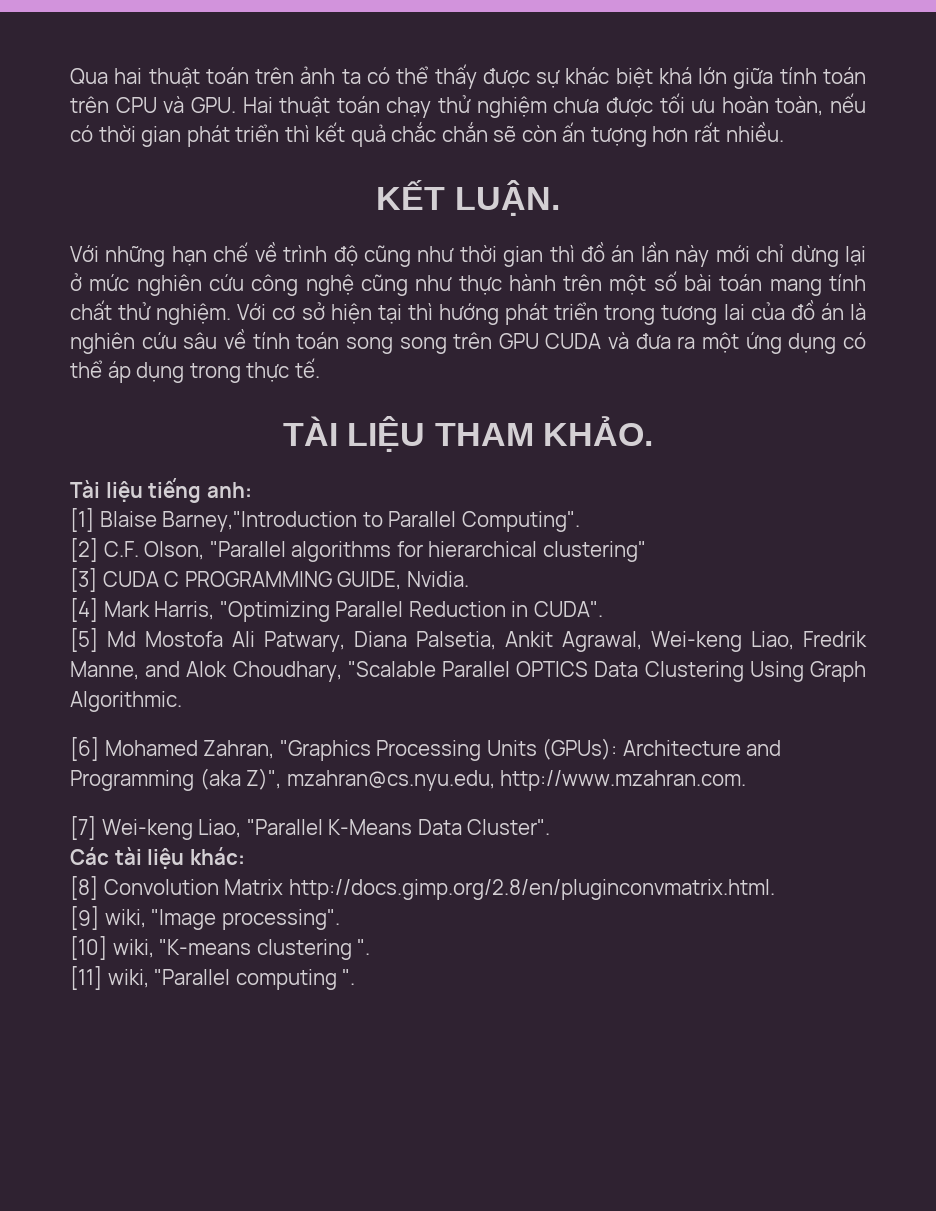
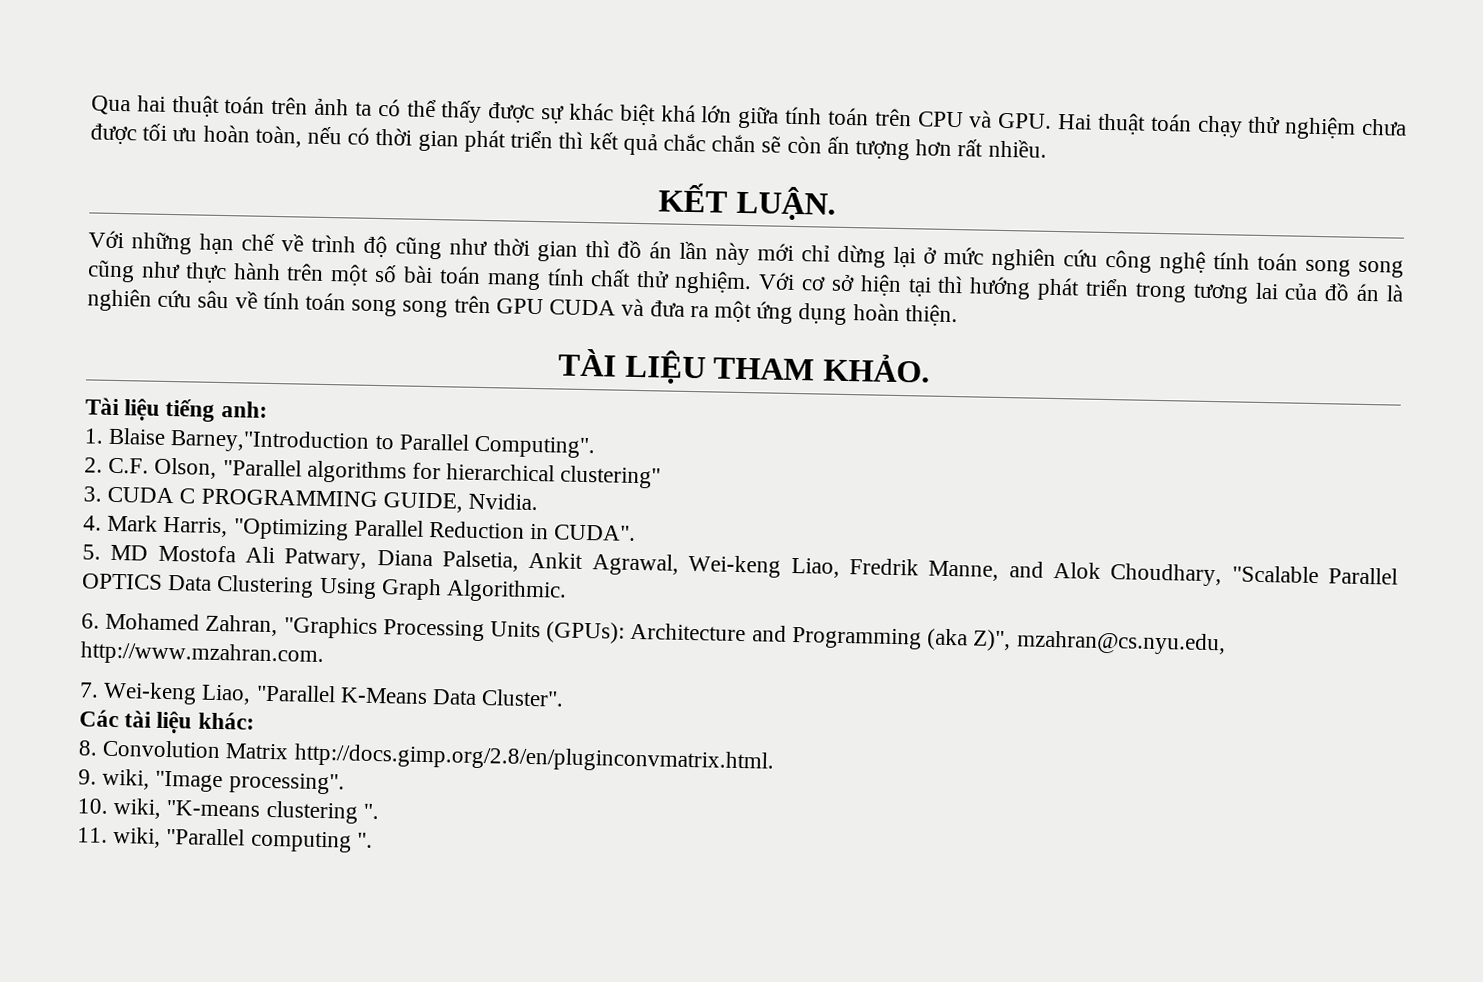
(354, 285) none -> [1213,252,1404,278] tính toán song song
[842,332,866,349] [70,358,320,383] có thể áp dụng trong thực tế. -> [852,303,958,327] hoàn thiện.
[70,508,94,532] [1] -> [84,428,104,444] 1.
[70,538,98,562] [2] -> [84,457,103,473] 2.
[70,568,97,592] [3] -> [83,486,102,502] 3.
[70,598,98,622] [4] -> [83,515,102,531] 4.
[70,628,136,652] [5] Md -> [82,544,149,561] 5. MD
[70,737,99,761] [6] -> [81,613,100,629] 6.
[70,816,96,840] [7] -> [79,682,99,698] 7.
[70,876,98,900] [8] -> [78,740,98,756] 8.
[70,906,99,930] [9] -> [78,769,97,785] 9.
[70,936,107,960] [10] -> [77,798,108,814] 10.
[70,966,102,990] [11] -> [77,827,108,843] 11.

